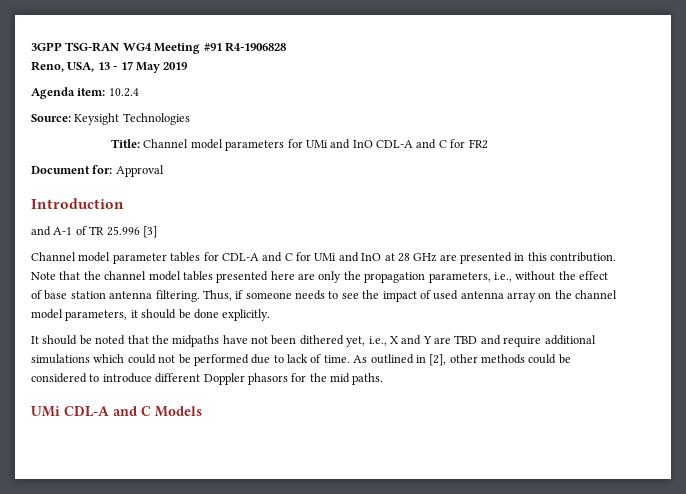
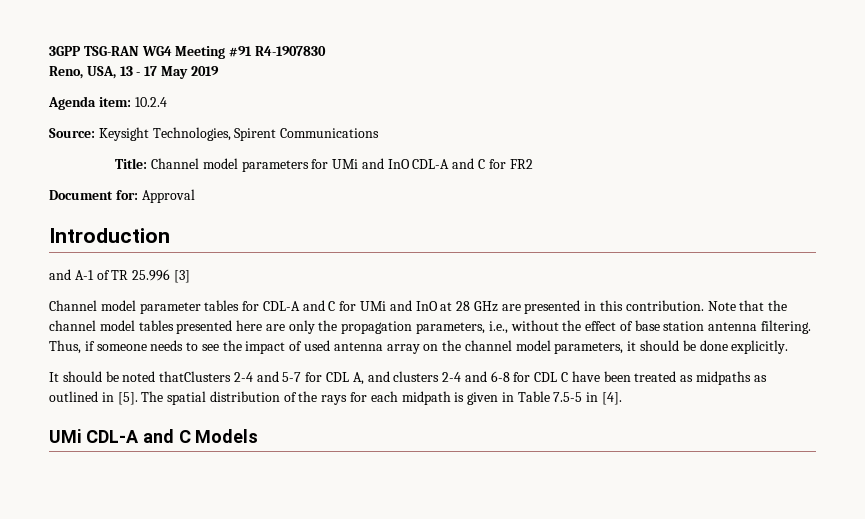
[224,42,286,52] R4-1906828 -> [254,46,326,56] R4-1907830
[122,113,190,125] Technologies -> [152,127,380,141] Technologies, Spirent Communications
[127,335,596,347] [31,354,571,366] [31,373,384,385] that the midpaths have not been dithered yet, i.e., X and Y are TBD and require additional simulations which could not be performed due to lack of time. As outlined in [2], other methods could be considered to introduce different Doppler phasors for the mid paths. -> [159,371,767,385] [49,391,623,405] thatClusters 2-4 and 5-7 for CDL A, and clusters 2-4 and 6-8 for CDL C have been treated as midpaths as outlined in [5]. The spatial distribution of the rays for each midpath is given in Table 7.5-5 in [4].

